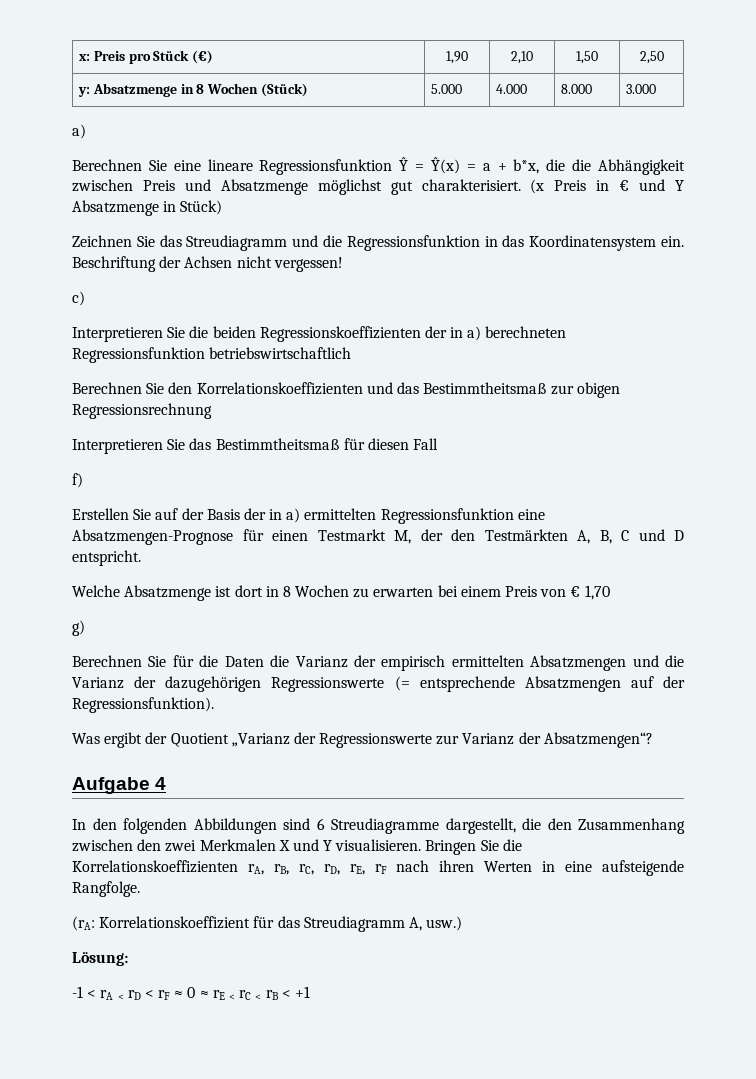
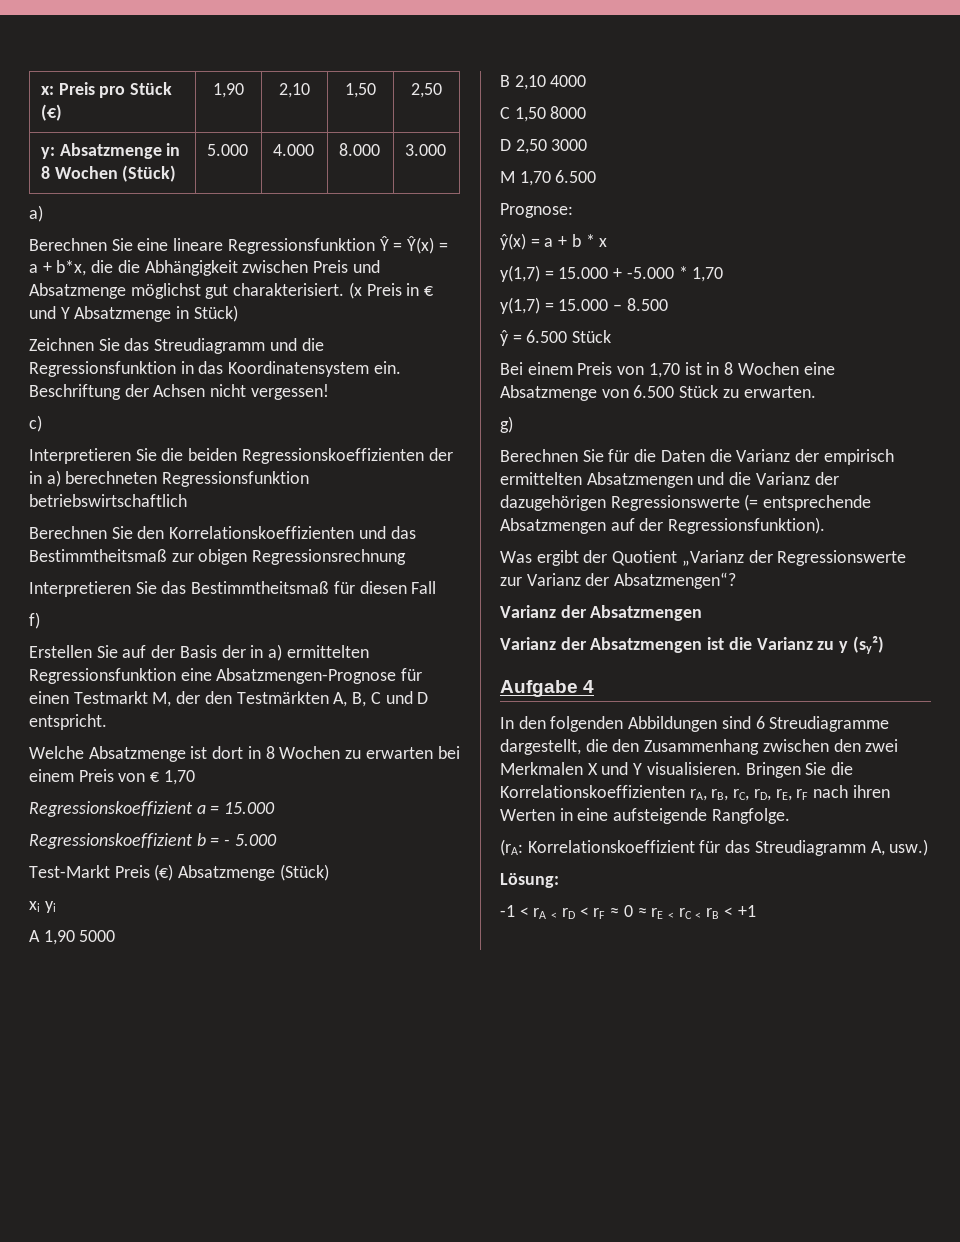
(610, 592) none -> [29,801,276,817] [29,833,277,849] [29,864,329,881] [29,901,56,913] [29,930,116,945] [500,75,587,90] [500,106,587,122] [500,139,588,154] [500,170,597,186] [500,203,573,218] [500,233,608,250] [500,265,724,282] [500,297,668,314] [500,330,612,346] [500,362,835,378] [500,385,816,401] // Regressionskoeffizient a = 15.000 // Regressionskoeffizient b = - 5.000 // Test-Markt Preis (€) Absatzmenge (Stück) // xi yi // A 1,90 5000 // B 2,10 4000 // C 1,50 8000 // D 2,50 3000 // M 1,70 6.500 // Prognose: // ŷ(x) = a + b * x // y(1,7) = 15.000 + -5.000 * 1,70 // y(1,7) = 15.000 – 8.500 // ŷ = 6.500 Stück // Bei einem Preis von 1,70 ist in 8 Wochen eine Absatzmenge von 6.500 Stück zu erwarten.
(653, 740) none -> [500,605,703,621] [500,636,884,654] // Varianz der Absatzmengen // Varianz der Absatzmengen ist die Varianz zu y (sy²)

